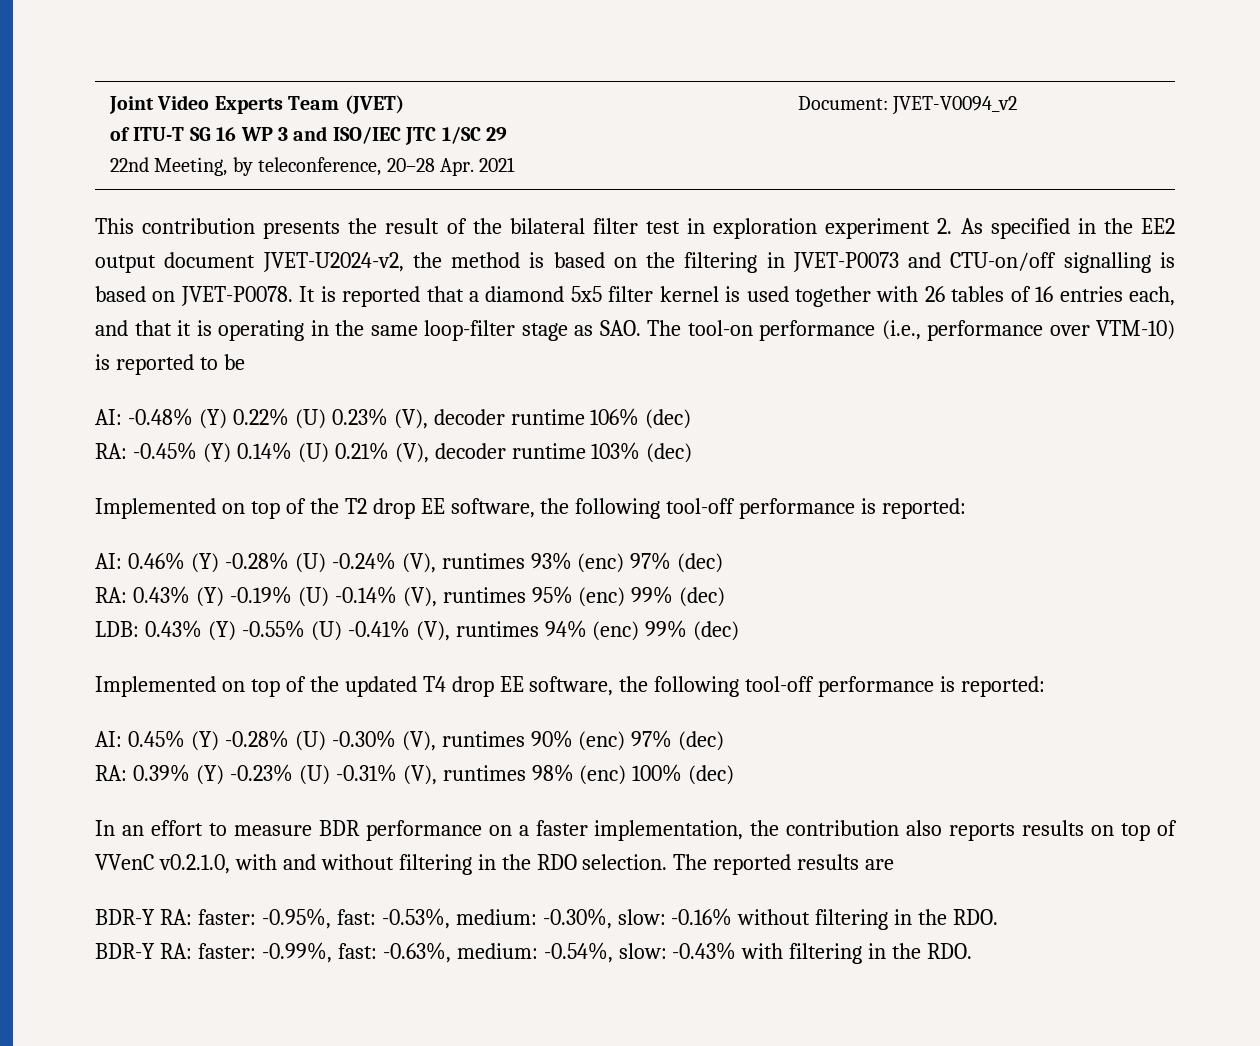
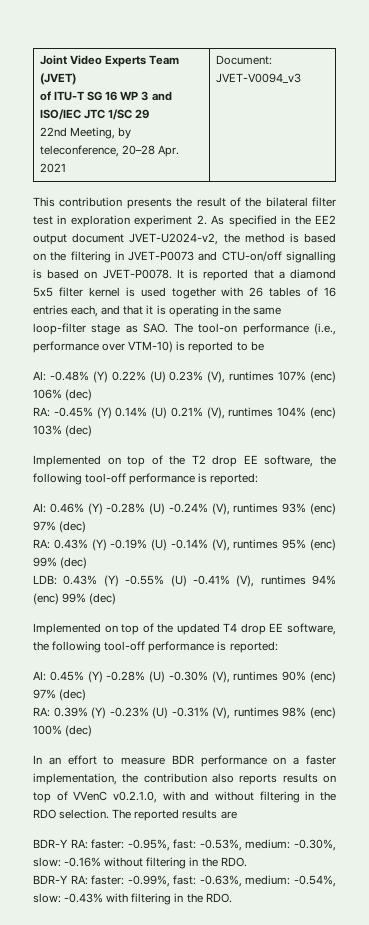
[892,96,1018,115] JVET-V0094_v2 -> [215,73,301,83] JVET-V0094_v3
[433,409,585,425] decoder runtime -> [229,371,336,383] runtimes 107% (enc)
[434,443,586,459] decoder runtime -> [228,407,336,419] runtimes 104% (enc)

